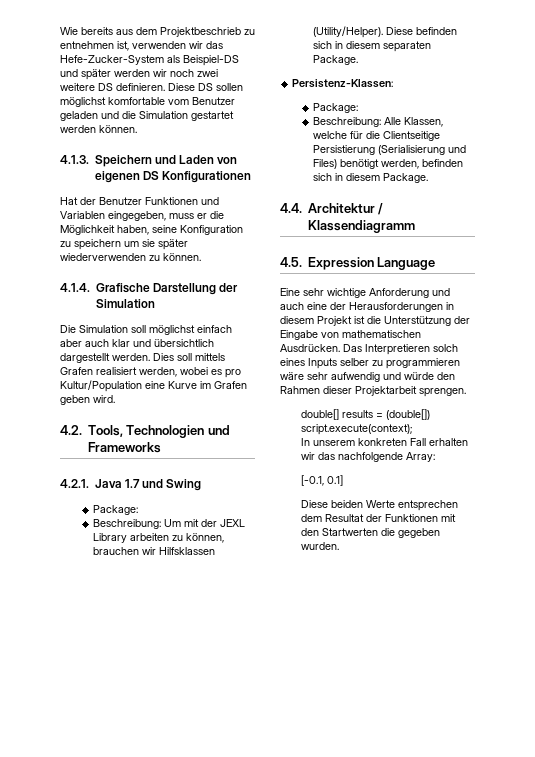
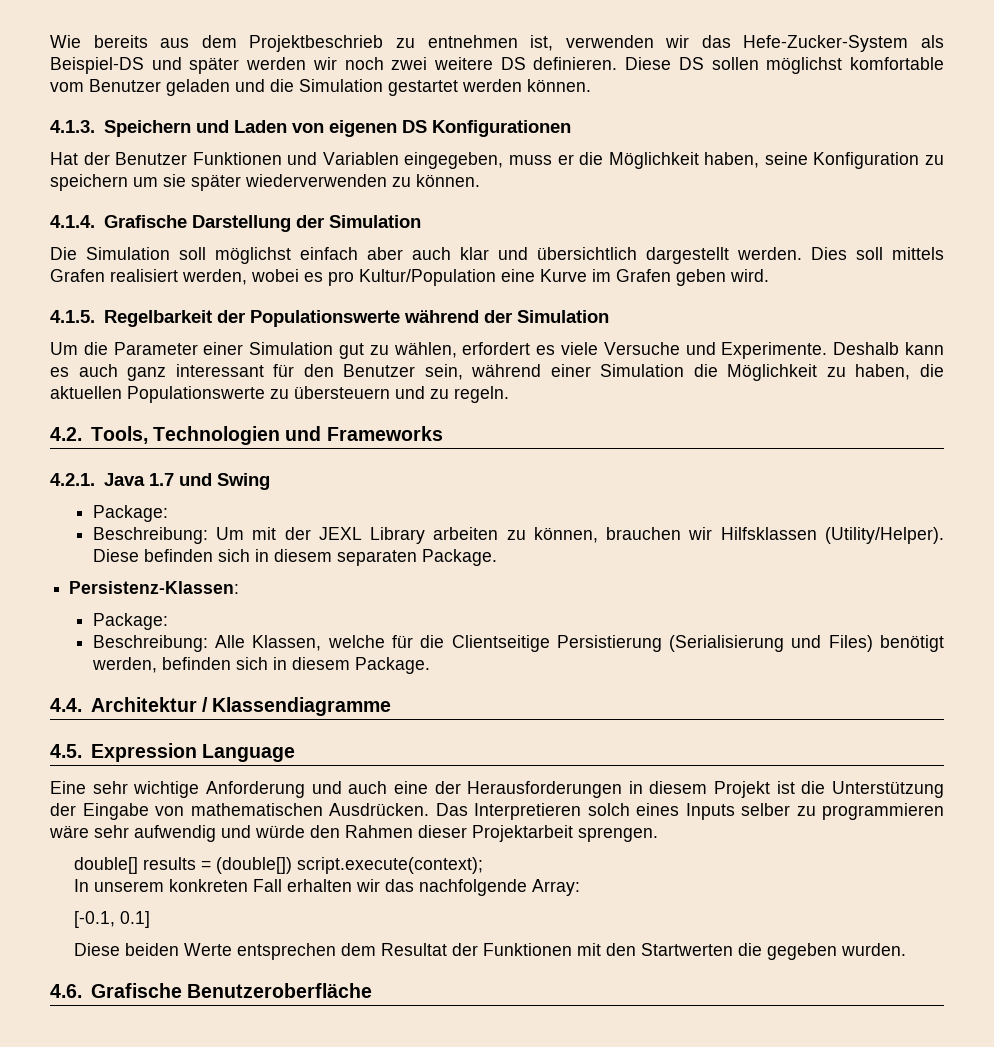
(115, 399) none -> [50,310,609,327] [50,342,944,359] [50,364,944,381] [50,386,509,403] // 4.1.5. Regelbarkeit der Populationswerte während der Simulation // Um die Parameter einer Simulation gut zu wählen, erfordert es viele Versuche und Experimente. Deshalb kann es auch ganz interessant für den Benutzer sein, während einer Simulation die Möglichkeit zu haben, die aktuellen Populationswerte zu übersteuern und zu regeln.
[307,220,415,233] Klassendiagramm -> [212,697,392,716] Klassendiagramme
(339, 546) none -> [50,983,373,998] // 4.6. Grafische Benutzeroberfläche

